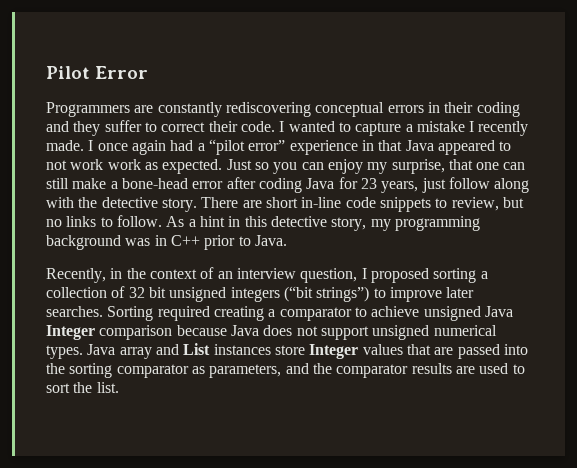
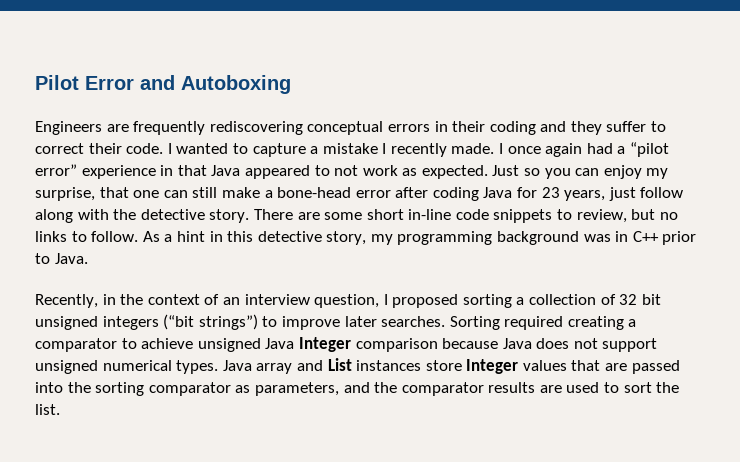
[46,102,222,117] // Programmers are constantly -> [140,75,291,94] [35,121,206,135] and Autoboxing // Engineers are frequently
[107,159,141,170] work -> (398, 170) none
(262, 204) none -> [324,212,363,220] some

